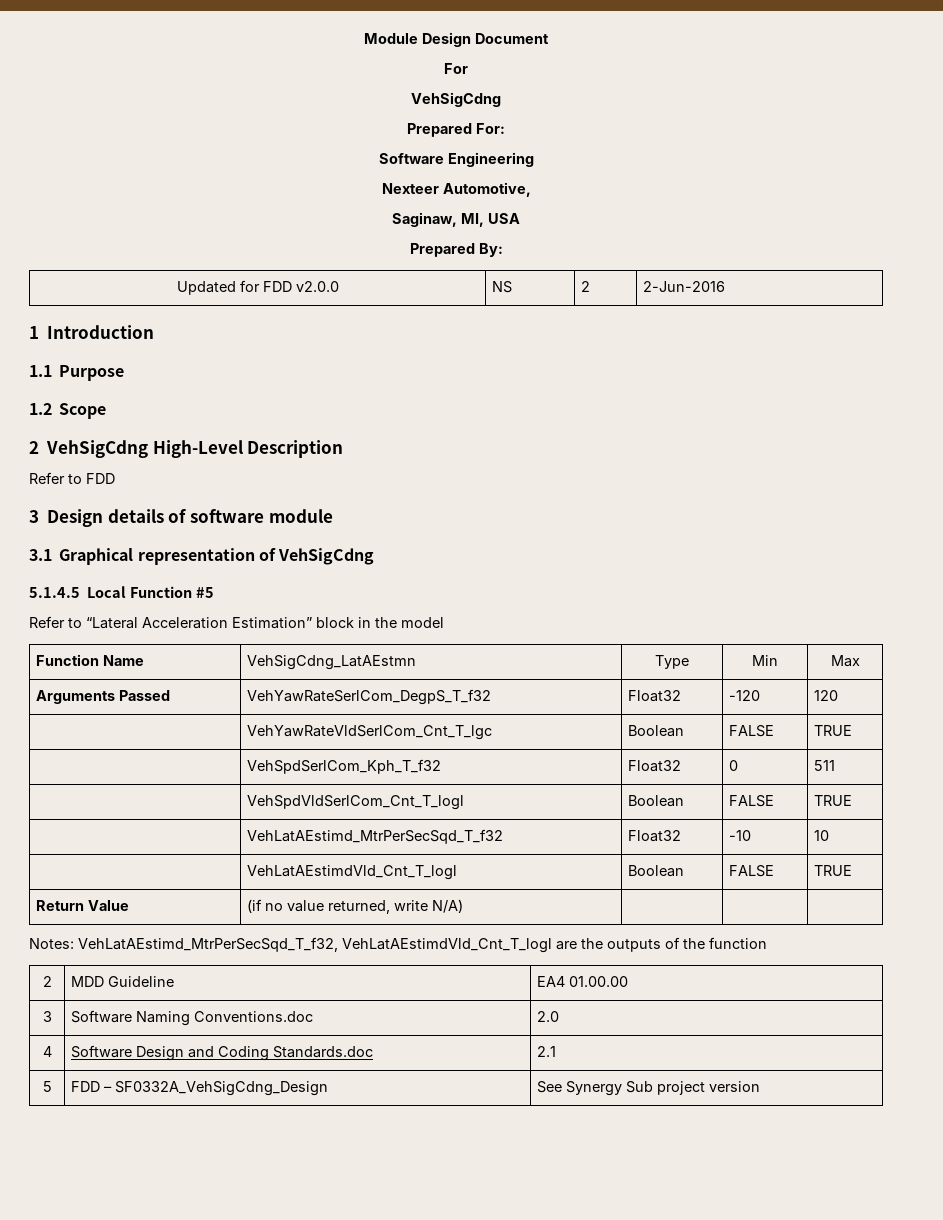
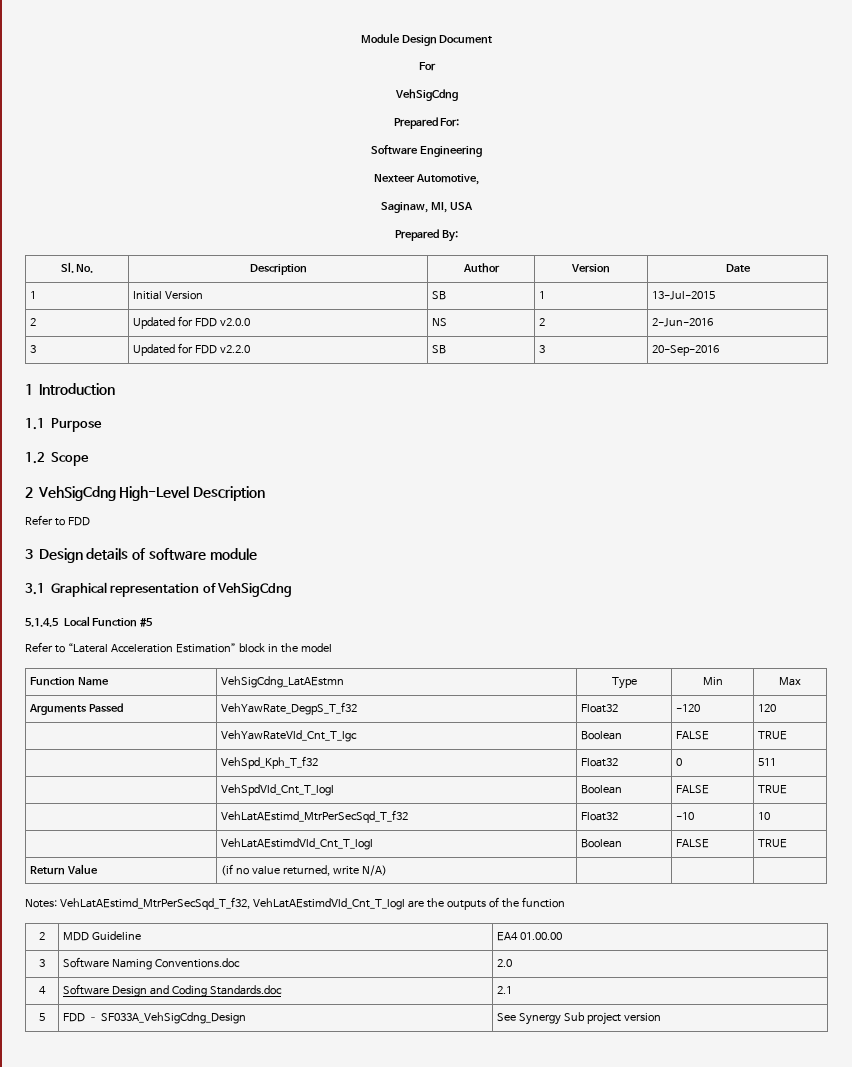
(503, 250) none -> [60,262,94,273] [249,264,307,275] [462,263,500,273] [571,264,610,273] [725,264,751,272] [30,291,37,299] [133,291,204,300] [432,291,447,300] [539,291,546,299] [652,291,716,300] [30,318,37,326] Sl. No. | Description | Author | Version | Date // 1 | Initial Version | SB | 1 | 13-Jul-2015 // 2 |
(726, 286) none -> [30,345,37,353] [133,343,251,356] [432,345,447,354] [539,345,546,353] [652,345,720,356] // 3 | Updated for FDD v2.2.0 | SB | 3 | 20-Sep-2016
[247,689,492,705] VehYawRateSerlCom_DegpS_T_f32 -> [221,702,358,715] VehYawRate_DegpS_T_f32
[247,725,493,740] [628,725,685,737] [729,725,775,737] [814,725,853,736] [247,759,442,774] VehYawRateVldSerlCom_Cnt_T_lgc | Boolean | FALSE | TRUE // | VehSpdSerlCom_Kph_T_f32 -> [221,730,358,742] [581,731,623,740] [676,731,710,740] [758,731,788,740] [221,756,319,769] VehYawRateVld_Cnt_T_lgc | Boolean | FALSE | TRUE // | VehSpd_Kph_T_f32
[247,795,465,810] VehSpdVldSerlCom_Cnt_T_logl -> [221,784,335,796] VehSpdVld_Cnt_T_logl
[115,1081,329,1096] SF0332A_VehSigCdng_Design -> [101,1012,247,1024] SF033A_VehSigCdng_Design

